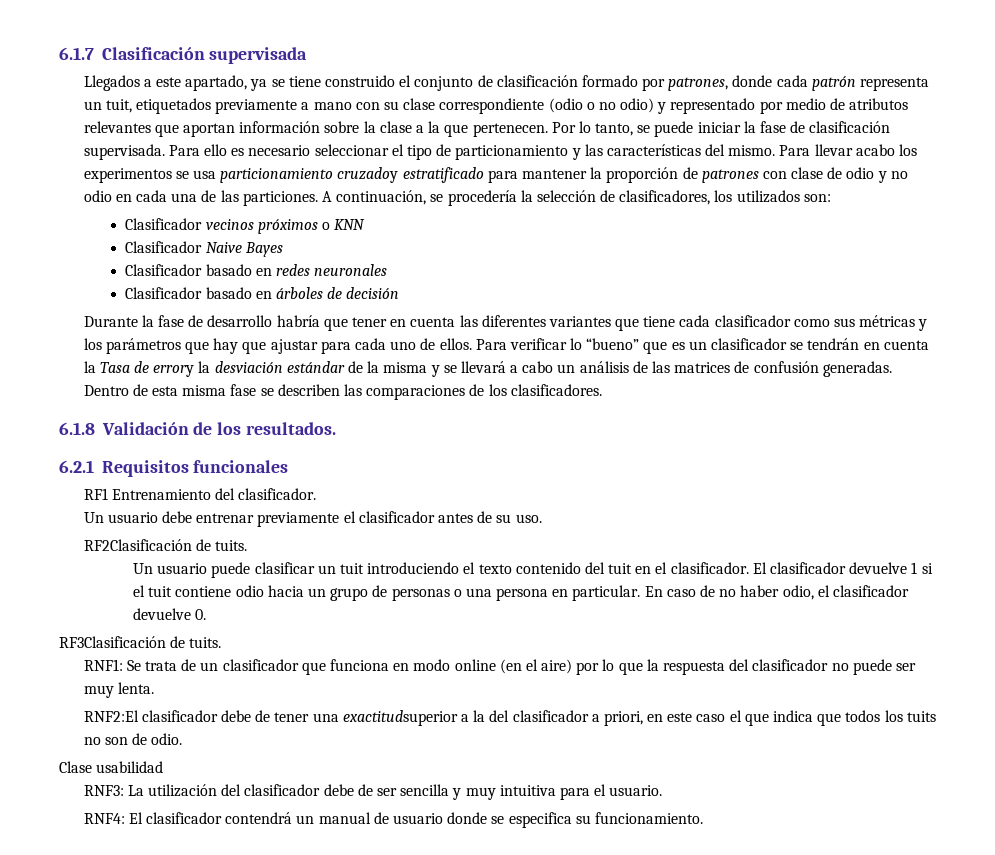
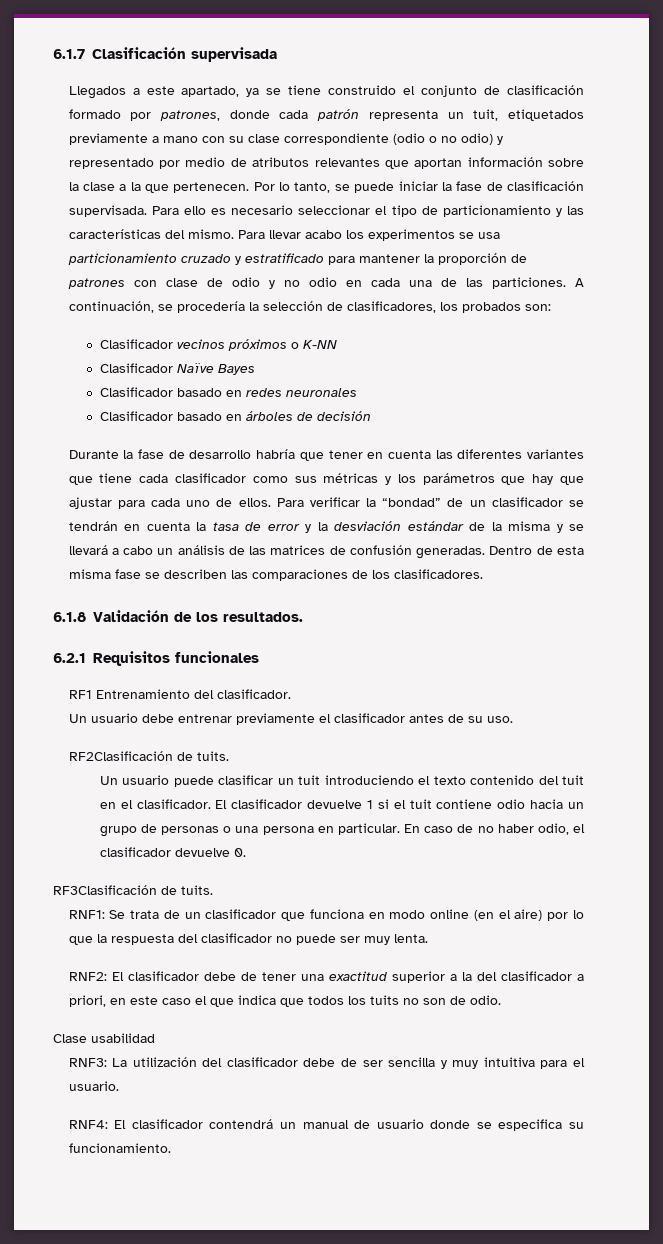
[337,167,399,183] cruzadoy -> [180,254,241,265] cruzado y
[736,190,800,203] utilizados -> [461,302,521,313] probados
[334,219,366,230] [125,241,242,253] KNN // Clasificador Naive -> [302,340,337,349] [99,363,214,373] K-NN // Clasificador Naïve
[570,338,685,354] lo “bueno” que es -> [366,498,464,507] la “bondad” de
[99,361,195,377] Tasa de errory -> [212,522,312,533] tasa de error y
[83,710,139,722] RNF2:El -> [68,972,124,981] RNF2: El
[342,710,458,726] exactitudsuperior -> [328,971,445,983] exactitud superior

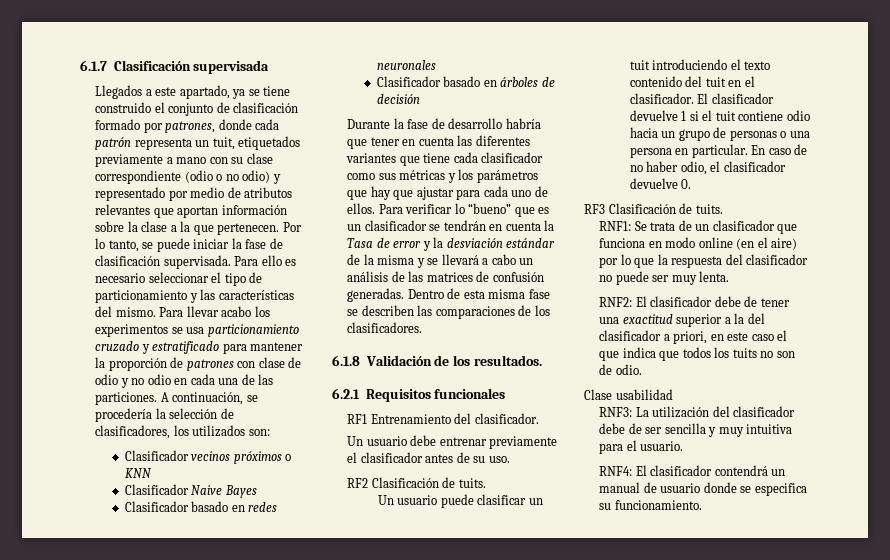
[461,302,521,313] probados -> [192,425,246,437] utilizados
[302,340,337,349] [99,363,214,373] K-NN // Clasificador Naïve -> [124,468,152,478] [124,484,223,495] KNN // Clasificador Naive
[366,498,464,507] la “bondad” de -> [454,203,550,217] lo “bueno” que es
[212,522,239,531] tasa -> [347,238,374,248] Tasa
[68,751,173,761] RF2Clasificación -> [347,477,439,488] RF2 Clasificación
[53,885,157,895] RF3Clasificación -> [584,203,676,214] RF3 Clasificación

